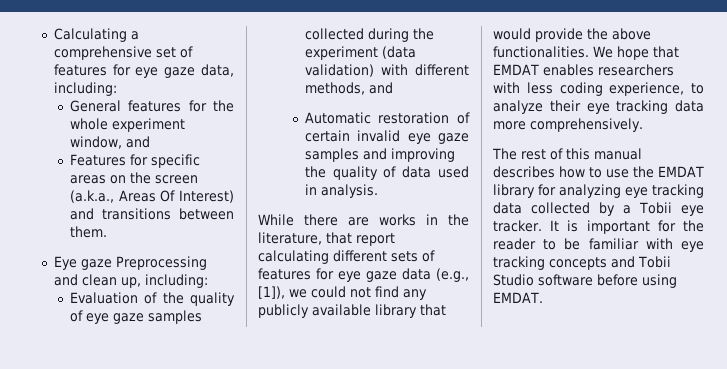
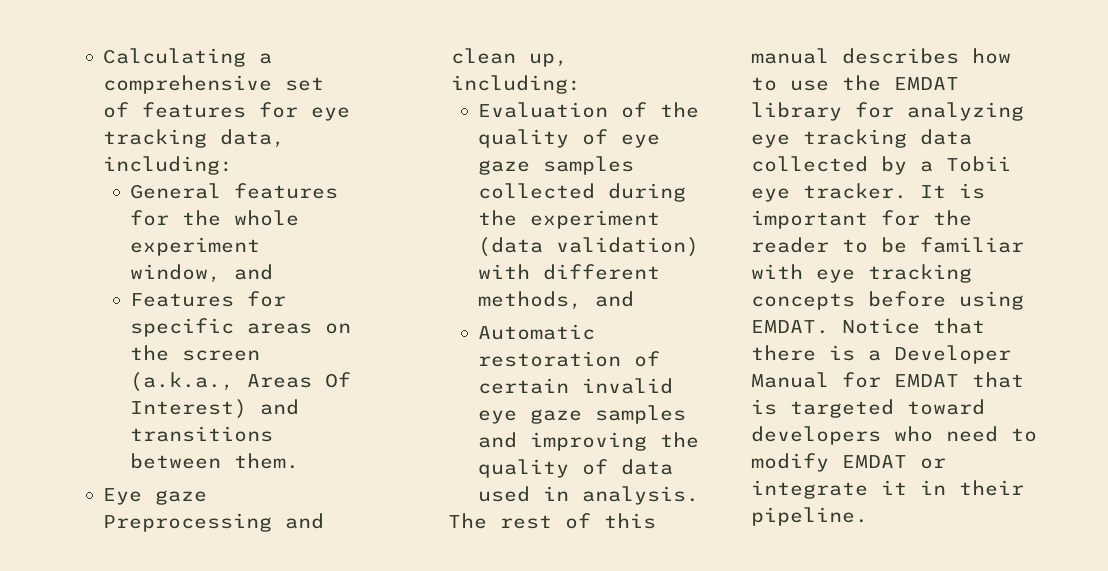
[164,67,196,78] gaze -> [102,129,207,148] tracking
[258,214,469,226] [258,232,395,246] [258,250,435,264] [258,268,469,282] [258,286,427,300] [258,304,446,318] [493,28,651,42] [493,46,679,60] [493,64,674,76] [493,82,704,96] [493,100,704,114] [493,118,643,132] // While there are works in the literature, that report calculating different sets of features for eye gaze data (e.g., [1]), we could not find any publicly available library that would provide the above functionalities. We hope that EMDAT enables researchers with less coding experience, to analyze their eye tracking data more comprehensively. -> (700, 495) none
[611,256,671,268] [493,274,677,288] [493,292,543,303] and Tobii Studio software before using EMDAT. -> [868,291,1024,310] [751,318,985,334] [751,345,1011,364] [751,372,1024,388] [751,399,985,418] [751,426,1037,445] [751,453,946,472] [751,480,1024,499] [751,507,868,526] before using EMDAT. Notice that there is a Developer Manual for EMDAT that is targeted toward developers who need to modify EMDAT or integrate it in their pipeline.

